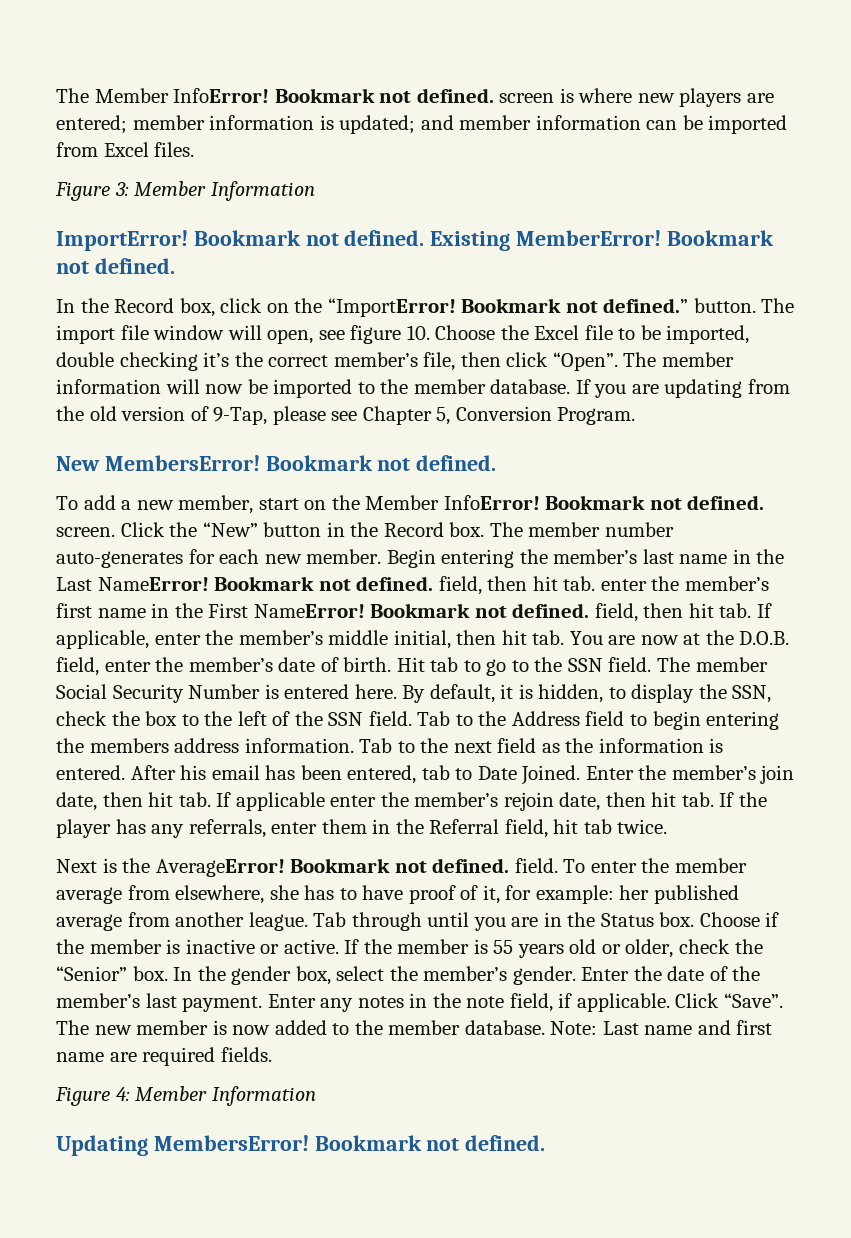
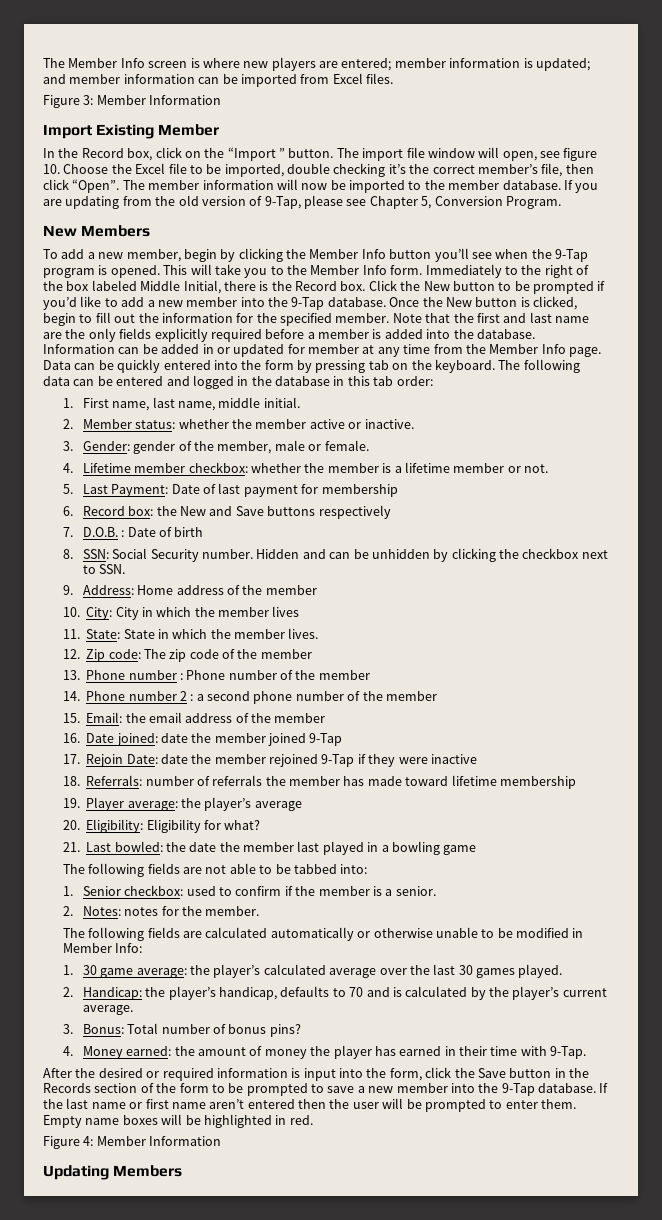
[173,88,494,103] InfoError! Bookmark not defined. -> [120,58,145,68] Info
[56,230,774,251] [56,258,175,274] ImportError! Bookmark not defined. Existing MemberError! Bookmark not defined. -> [43,124,220,139] Import Existing Member
[327,298,689,317] “ImportError! Bookmark not defined.” -> [227,147,285,161] “Import ”
[104,455,497,471] MembersError! Bookmark not defined. -> [81,225,151,237] Members
[258,495,765,510] [56,522,674,537] [56,549,785,568] [56,576,769,595] [56,603,772,622] [56,630,790,649] [56,657,768,676] [56,684,772,703] [56,711,780,730] [56,738,724,753] [56,765,795,785] [56,792,768,811] [56,819,668,838] [56,858,747,877] [56,885,739,904] [56,912,780,931] [56,939,763,958] [56,966,761,985] [56,993,783,1012] [56,1020,773,1035] [56,1047,272,1066] start on the Member InfoError! Bookmark not defined. screen. Click the “New” button in the Record box. The member number auto-generates for each new member. Begin entering the member’s last name in the Last NameError! Bookmark not defined. field, then hit tab. enter the member’s first name in the First NameError! Bookmark not defined. field, then hit tab. If applicable, enter the member’s middle initial, then hit tab. You are now at the D.O.B. field, enter the member’s date of birth. Hit tab to go to the SSN field. The member Social Security Number is entered here. By default, it is hidden, to display the SSN, check the box to the left of the SSN field. Tab to the Address field to begin entering the members address information. Tab to the next field as the information is entered. After his email has been entered, tab to Date Joined. Enter the member’s join date, then hit tab. If applicable enter the member’s rejoin date, then hit tab. If the player has any referrals, enter them in the Referral field, hit tab twice. // Next is the AverageError! Bookmark not defined. field. To enter the member average from elsewhere, she has to have proof of it, for example: her published average from another league. Tab through until you are in the Status box. Choose if the member is inactive or active. If the member is 55 years old or older, check the “Senior” box. In the gender box, select the member’s gender. Enter the date of the member’s last payment. Enter any notes in the note field, if applicable. Click “Save”. The new member is now added to the member database. Note: Last name and first name are required fields. -> [183,248,588,262] [43,264,589,278] [43,280,606,294] [43,296,577,310] [43,312,589,326] [43,328,535,342] [43,344,601,357] [43,359,580,373] [43,375,433,389] [62,397,300,411] [62,419,414,429] [62,440,369,454] [62,462,549,473] [62,483,398,497] [62,505,391,519] [62,527,204,537] [62,548,608,562] [82,564,126,574] [62,585,317,595] [62,606,300,620] [62,628,319,639] [62,649,312,662] [62,670,370,680] [62,691,437,704] [62,712,326,723] [62,733,343,746] [62,754,477,767] [62,775,576,789] [62,797,302,811] [62,819,261,833] [62,841,477,855] [62,863,368,877] [62,885,436,896] [62,906,260,916] [62,927,584,941] [62,943,143,953] [62,964,563,978] [62,986,607,1000] [82,1005,133,1015] [62,1023,301,1037] [62,1045,587,1059] [43,1067,589,1081] [43,1083,609,1096] [43,1098,576,1112] [43,1114,313,1128] begin by clicking the Member Info button you’ll see when the 9-Tap program is opened. This will take you to the Member Info form. Immediately to the right of the box labeled Middle Initial, there is the Record box. Click the New button to be prompted if you’d like to add a new member into the 9-Tap database. Once the New button is clicked, begin to fill out the information for the specified member. Note that the first and last name are the only fields explicitly required before a member is added into the database. Information can be added in or updated for member at any time from the Member Info page. Data can be quickly entered into the form by pressing tab on the keyboard. The following data can be entered and logged in the database in this tab order: // 1. First name, last name, middle initial. // 2. Member status: whether the member active or inactive. // 3. Gender: gender of the member, male or female. // 4. Lifetime member checkbox: whether the member is a lifetime member or not. // 5. Last Payment: Date of last payment for membership // 6. Record box: the New and Save buttons respectively // 7. D.O.B. : Date of birth // 8. SSN: Social Security number. Hidden and can be unhidden by clicking the checkbox next to SSN. // 9. Address: Home address of the member // 10. City: City in which the member lives // 11. State: State in which the member lives. // 12. Zip code: The zip code of the member // 13. Phone number : Phone number of the member // 14. Phone number 2 : a second phone number of the member // 15. Email: the email address of the member // 16. Date joined: date the member joined 9-Tap // 17. Rejoin Date: date the member rejoined 9-Tap if they were inactive // 18. Referrals: number of referrals the member has made toward lifetime membership // 19. Player average: the player’s average // 20. Eligibility: Eligibility for what? // 21. Last bowled: the date the member last played in a bowling game // The following fields are not able to be tabbed into: // 1. Senior checkbox: used to confirm if the member is a senior. // 2. Notes: notes for the member. // The following fields are calculated automatically or otherwise unable to be modified in Member Info: // 1. 30 game average: the player’s calculated average over the last 30 games played. // 2. Handicap: the player’s handicap, defaults to 70 and is calculated by the player’s current average. // 3. Bonus: Total number of bonus pins? // 4. Money earned: the amount of money the player has earned in their time with 9-Tap. // After the desired or required information is input into the form, click the Save button in the Records section of the form to be prompted to save a new member into the 9-Tap database. If the last name or first name aren’t entered then the user will be prompted to enter them. Empty name boxes will be highlighted in red.
[153,1135,546,1151] MembersError! Bookmark not defined. -> [113,1165,183,1177] Members

